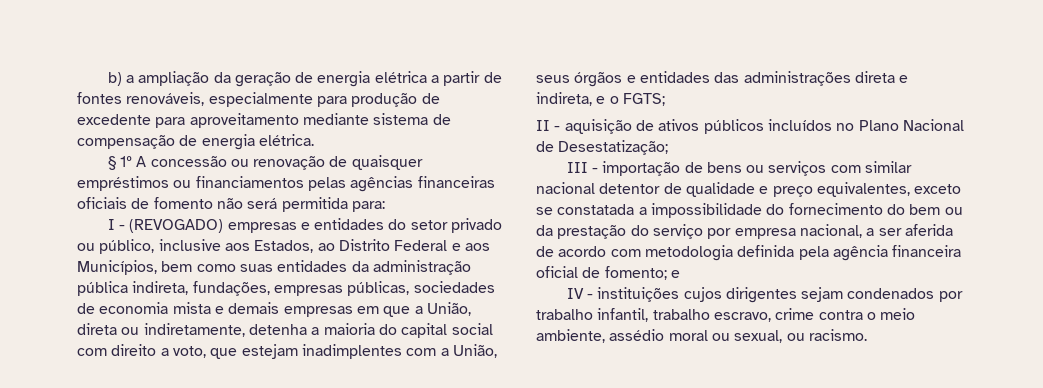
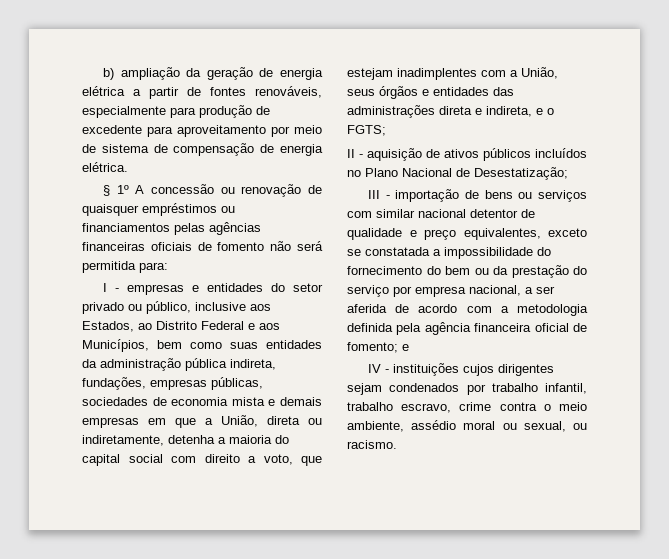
[125,75,134,83] a -> (114, 74) none
[302,113,369,125] mediante -> [271,125,322,137] [82,144,96,153] por meio de
[129,219,224,233] (REVOGADO) -> (119, 290) none
(641, 253) none -> [500,306,509,313] a

